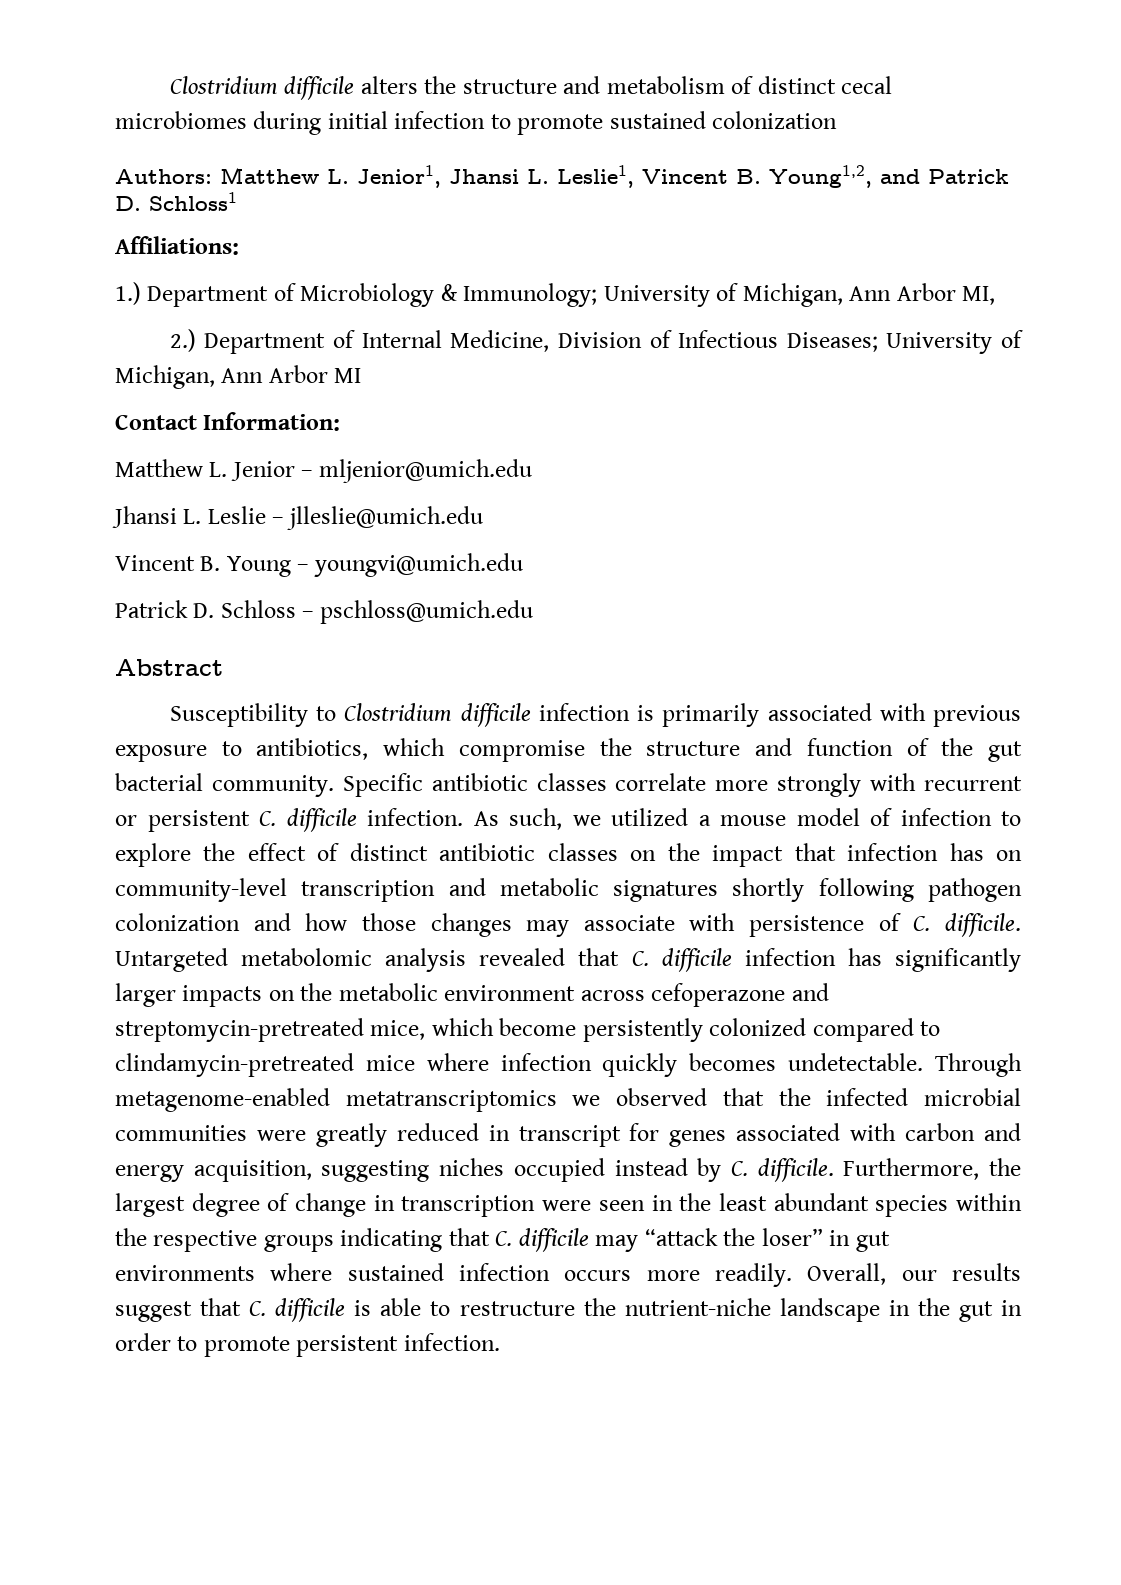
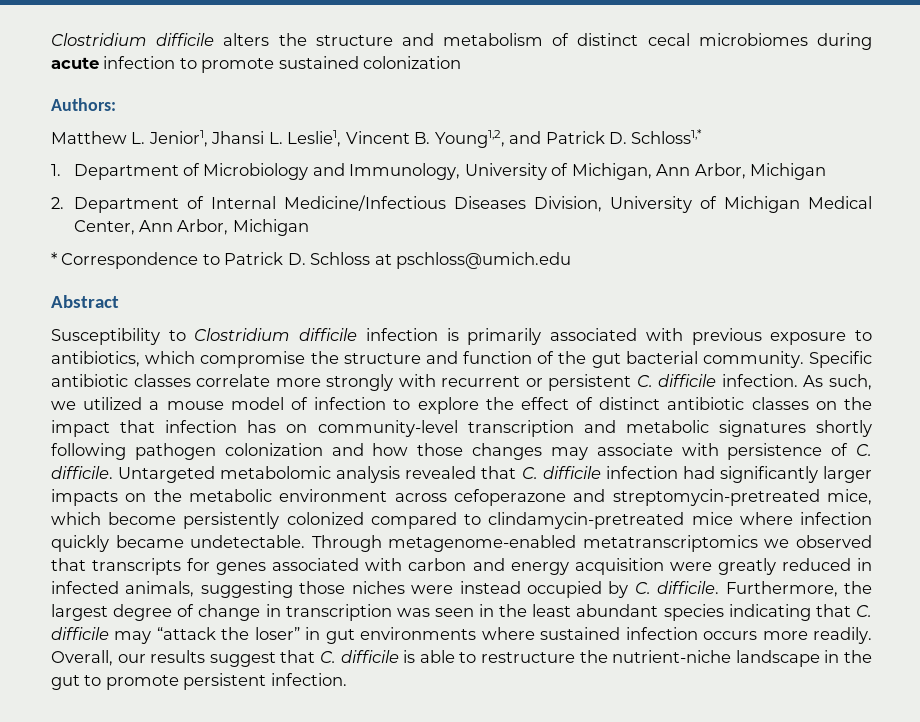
[327,111,388,129] initial -> [51,57,99,69] acute
(212, 176) none -> (116, 104) //
[149,192,237,211] [115,236,239,255] [115,282,141,305] Schloss1 // Affiliations: // 1.) -> [631,129,703,144] [51,164,61,176] Schloss1,* // 1.
[440,283,996,307] [169,329,1023,354] [115,365,362,389] [115,412,341,431] [115,459,532,483] [112,506,483,530] [115,553,523,577] & Immunology; University of Michigan, Ann Arbor MI, // 2.) Department of Internal Medicine, Division of Infectious Diseases; University of Michigan, Ann Arbor MI // Contact Information: // Matthew L. Jenior – mljenior@umich.edu // Jhansi L. Leslie – jlleslie@umich.edu // Vincent B. Young – youngvi@umich.edu // -> [312,163,827,180] [51,195,872,213] [73,219,309,236] [51,252,220,269] and Immunology, University of Michigan, Ann Arbor, Michigan // 2. Department of Internal Medicine/Infectious Diseases Division, University of Michigan Medical Center, Ann Arbor, Michigan // * Correspondence to
[302,611,314,618] – -> [374,254,392,265] at
[847,948,882,966] has -> [682,466,715,479] had
[689,1053,777,1071] becomes -> [115,535,184,548] became
[778,1088,1021,1106] [115,1123,621,1147] the infected microbial communities were greatly reduced in transcript -> [92,558,182,575] transcripts
[193,1158,688,1182] acquisition, suggesting niches occupied instead -> [574,558,873,575] [51,581,602,598] acquisition were greatly reduced in infected animals, suggesting those niches were instead occupied
[542,1200,592,1211] were -> [396,608,430,617] was
[956,1193,1023,1211] [115,1228,334,1252] within the respective groups -> (724, 612) none
[1000,1300,1022,1316] [115,1333,171,1351] in order -> (80, 682) none

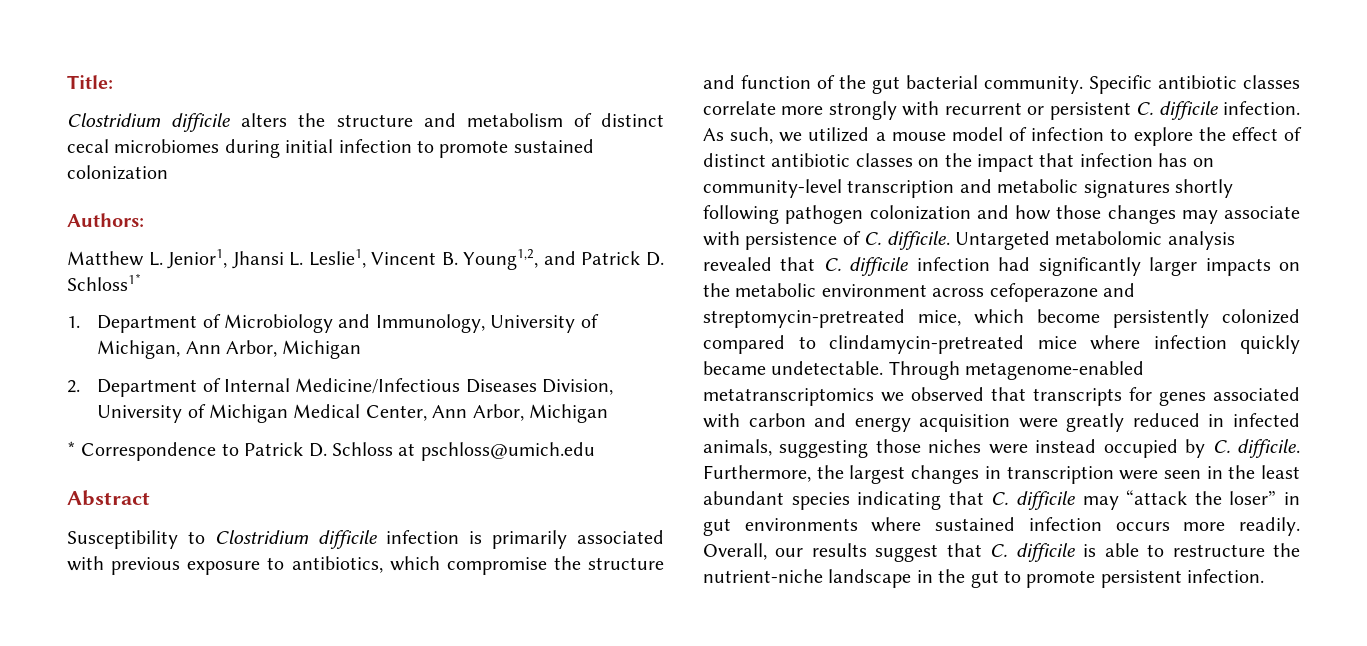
(51, 39) none -> [67,75,113,89] Title: //
[51,57,99,69] acute -> [285,139,334,153] initial
[631,129,703,144] Schloss1,* -> [67,273,141,291] Schloss1*
[113,604,261,621] degree of change -> [911,465,980,484] changes
[396,608,430,617] was -> [1119,470,1159,480] were

